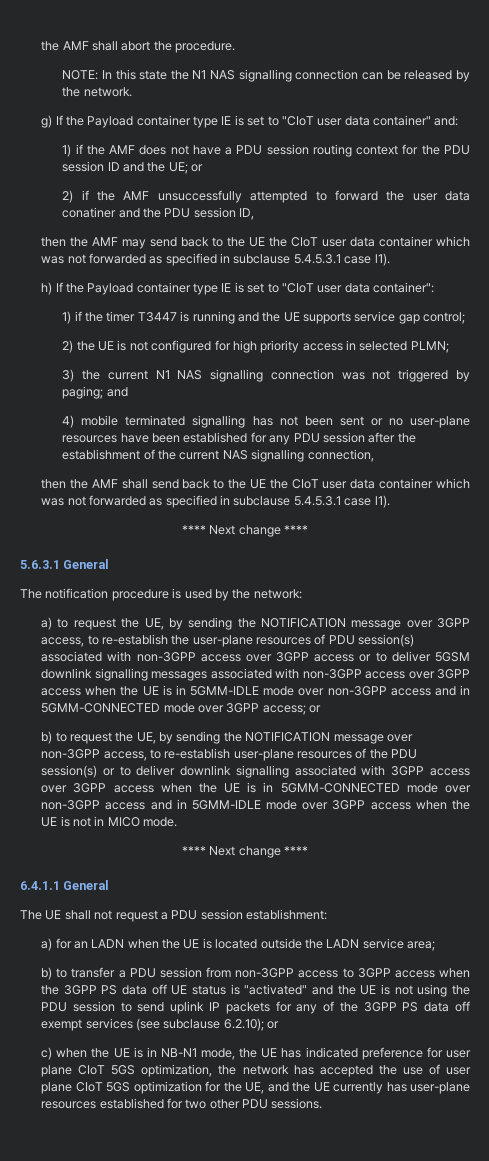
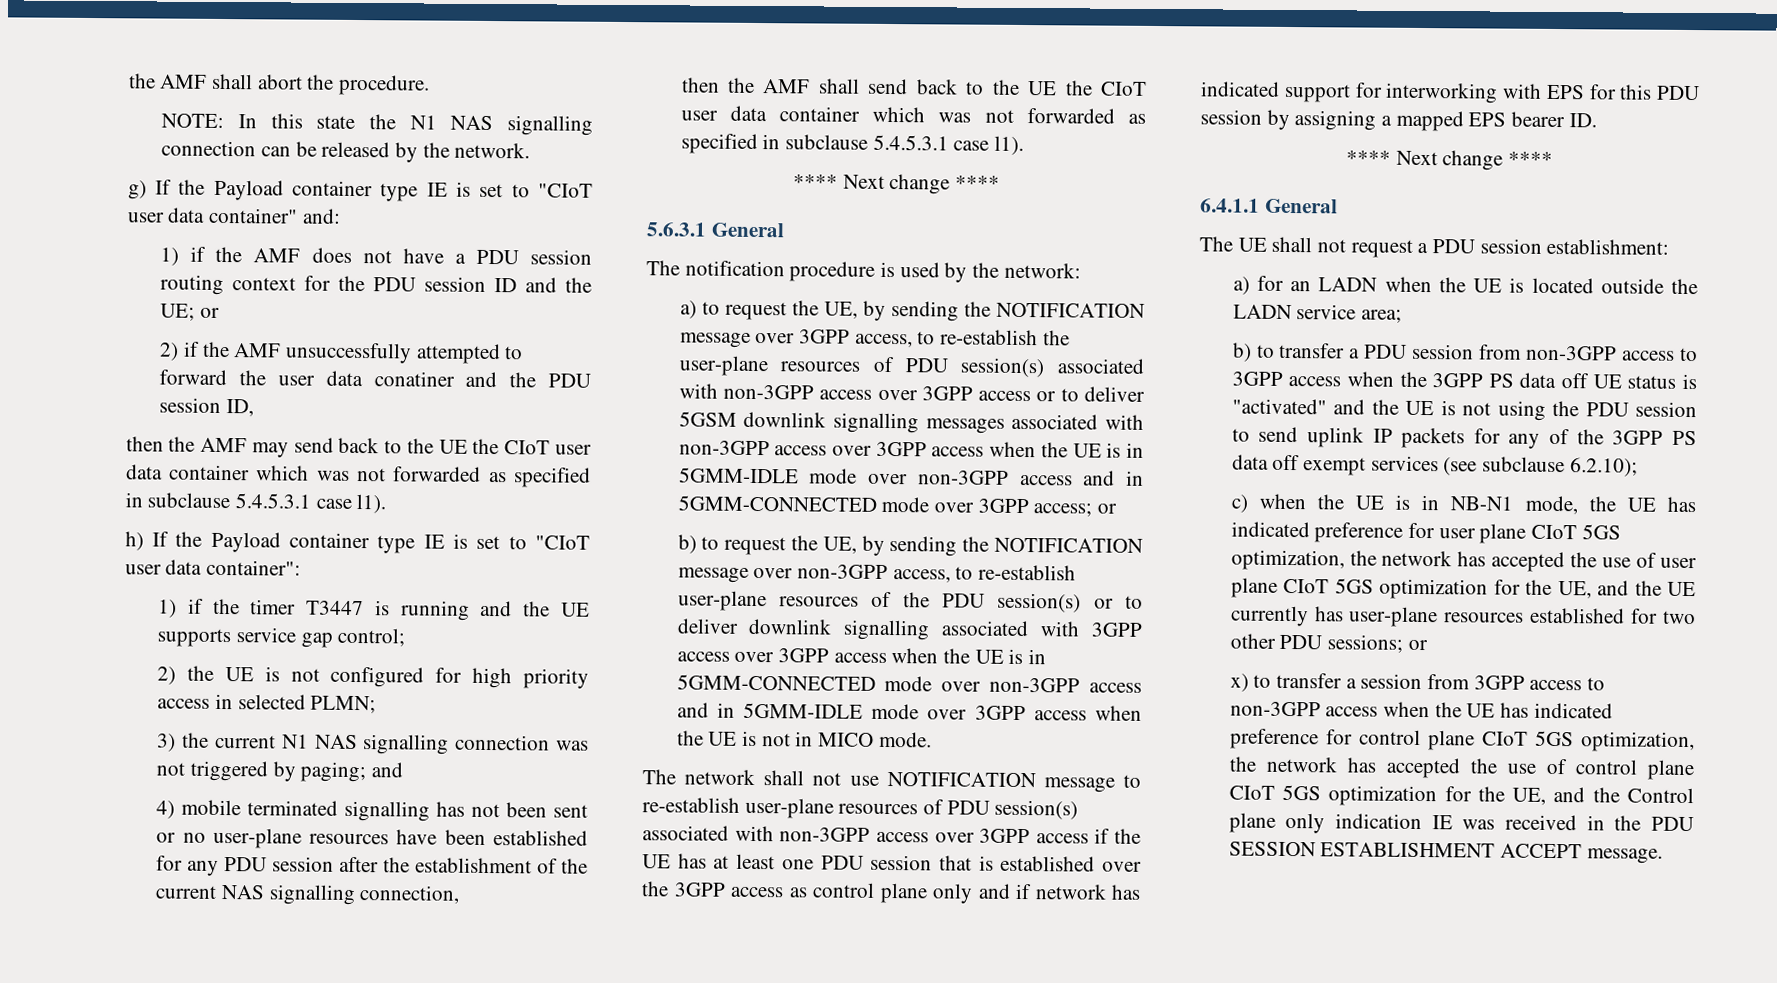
(178, 822) none -> [642,769,1141,793] [642,797,1079,820] [642,825,1141,844] [642,853,1142,872] [641,881,1141,904] [1200,81,1700,104] [1200,109,1597,132] // The network shall not use NOTIFICATION message to re-establish user-plane resources of PDU session(s) associated with non-3GPP access over 3GPP access if the UE has at least one PDU session that is established over the 3GPP access as control plane only and if network has indicated support for interworking with EPS for this PDU session by assigning a mapped EPS bearer ID.
[267,1021,280,1029] or -> (1638, 467) none
[271,1098,323,1109] sessions. -> [1326,634,1428,653] [1229,672,1605,692] [1229,701,1613,719] [1229,728,1695,753] [1228,756,1695,781] [1228,784,1694,807] [1228,812,1694,834] [1228,841,1663,864] sessions; or // x) to transfer a session from 3GPP access to non-3GPP access when the UE has indicated preference for control plane CIoT 5GS optimization, the network has accepted the use of control plane CIoT 5GS optimization for the UE, and the Control plane only indication IE was received in the PDU SESSION ESTABLISHMENT ACCEPT message.

